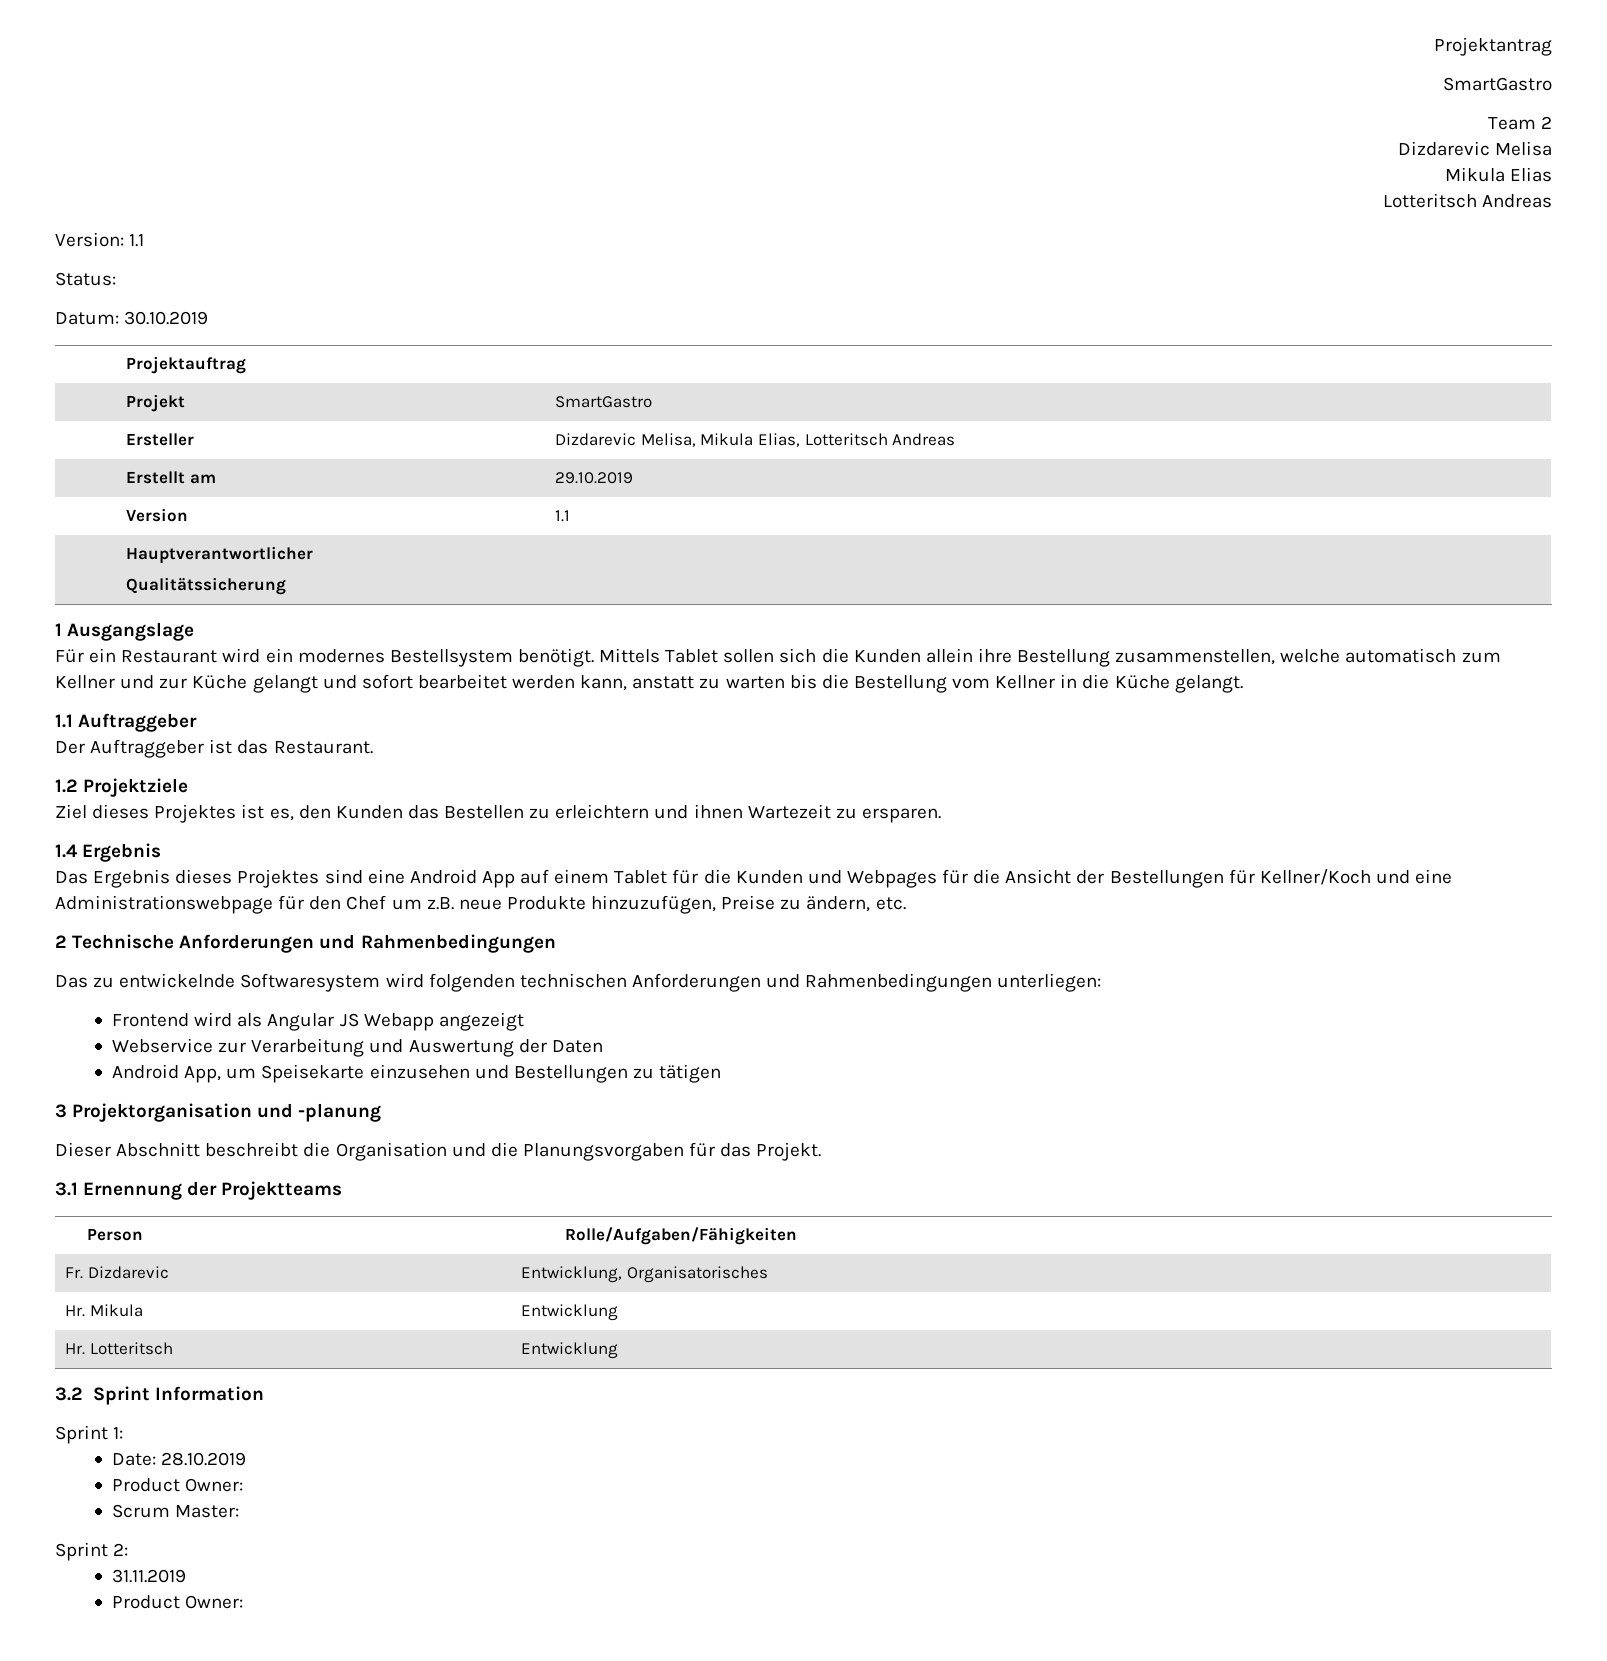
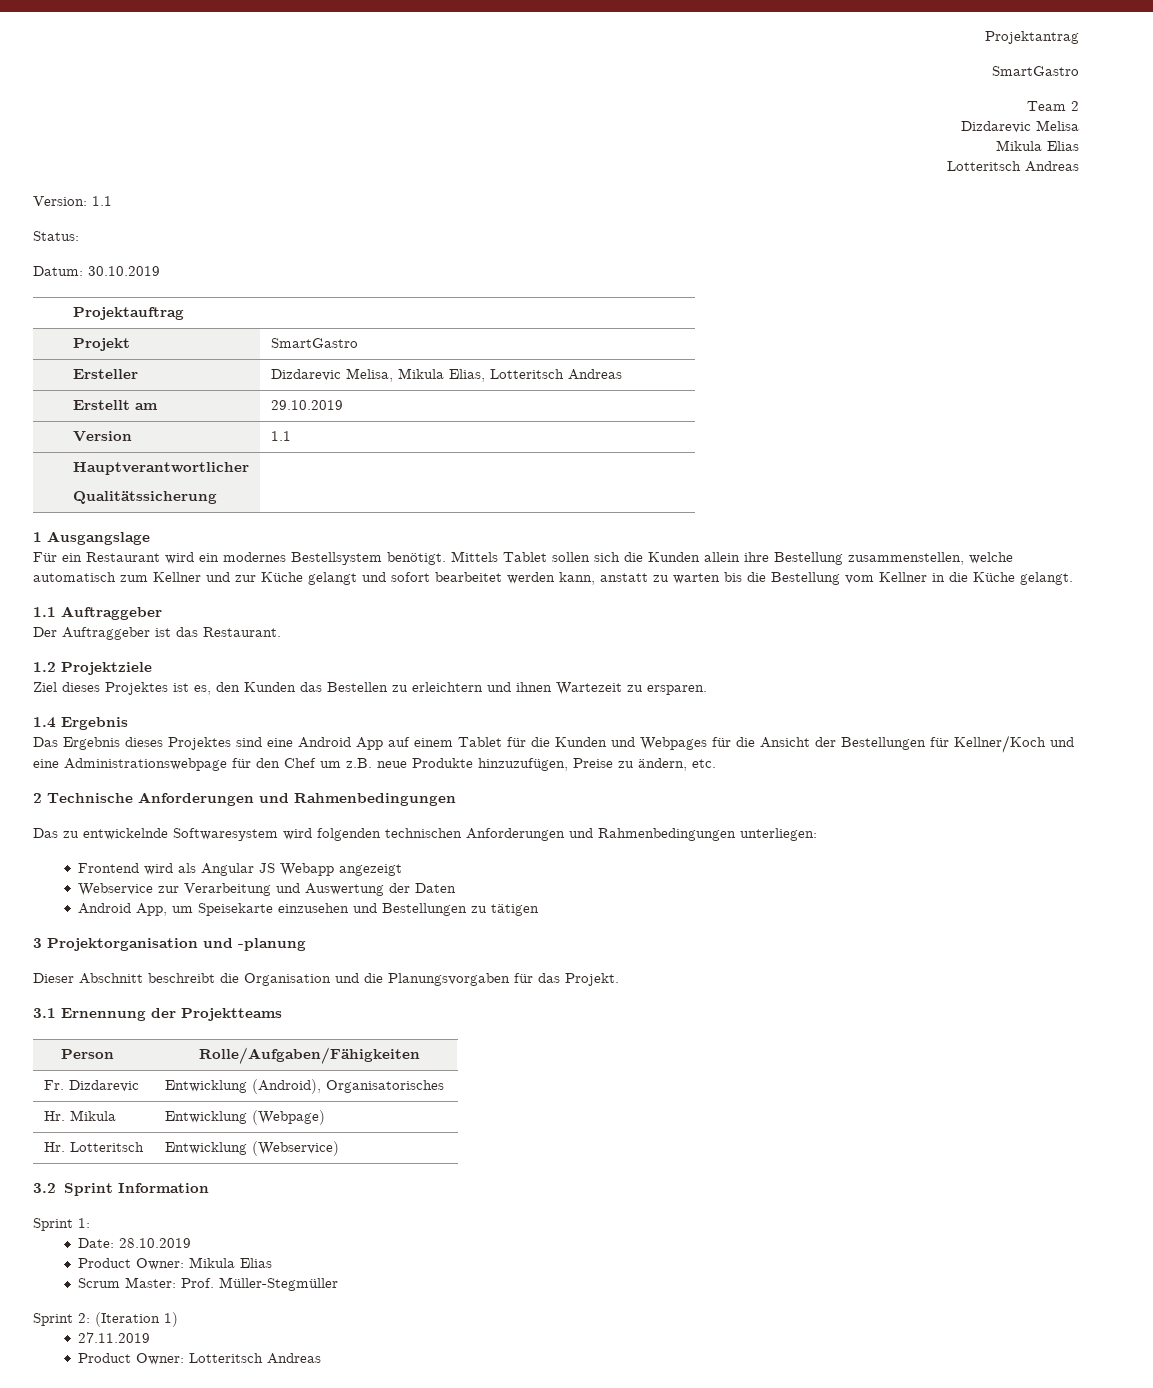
[521,1266,623,1283] Entwicklung, -> [164,1079,321,1094] Entwicklung (Android),
(619, 1312) none -> [251,1110,325,1125] (Webpage)
(619, 1350) none -> [251,1141,339,1156] (Webservice)
(244, 1485) none -> [189,1257,273,1268] Mikula Elias
(240, 1511) none -> [181,1277,339,1291] Prof. Müller-Stegmüller
[111,1569,186,1583] [111,1595,244,1609] // 31.11.2019 // Product Owner: -> [95,1312,178,1327] [78,1332,151,1343] [78,1353,322,1365] (Iteration 1) // 27.11.2019 // Product Owner: Lotteritsch Andreas

